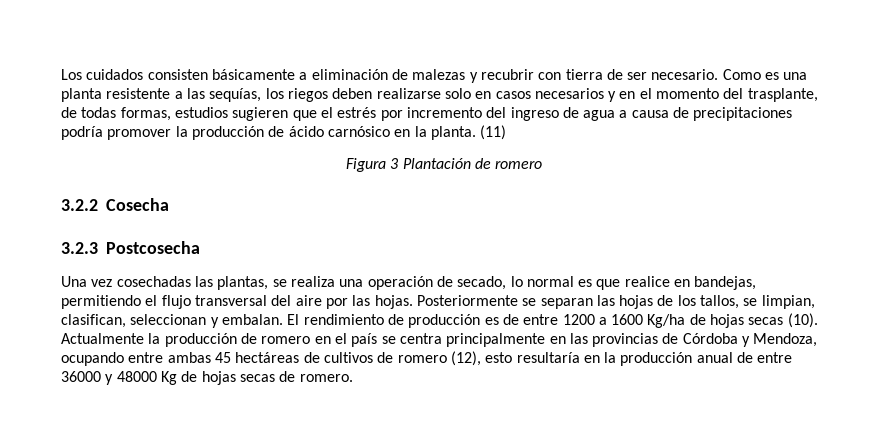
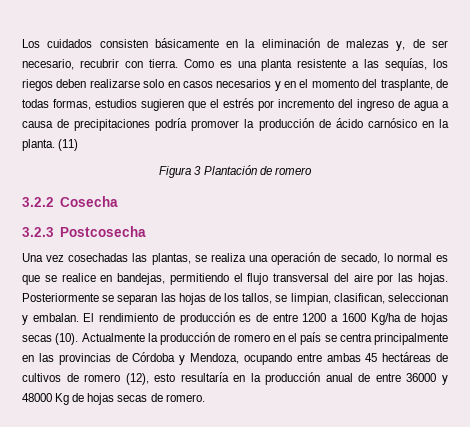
[299,72,308,80] a -> [226,39,256,48] en la
[469,69,719,83] y recubrir con tierra de ser necesario. -> [396,39,448,51] [22,59,178,70] y, de ser necesario, recubrir con tierra.
(621, 284) none -> [44,275,57,282] se

